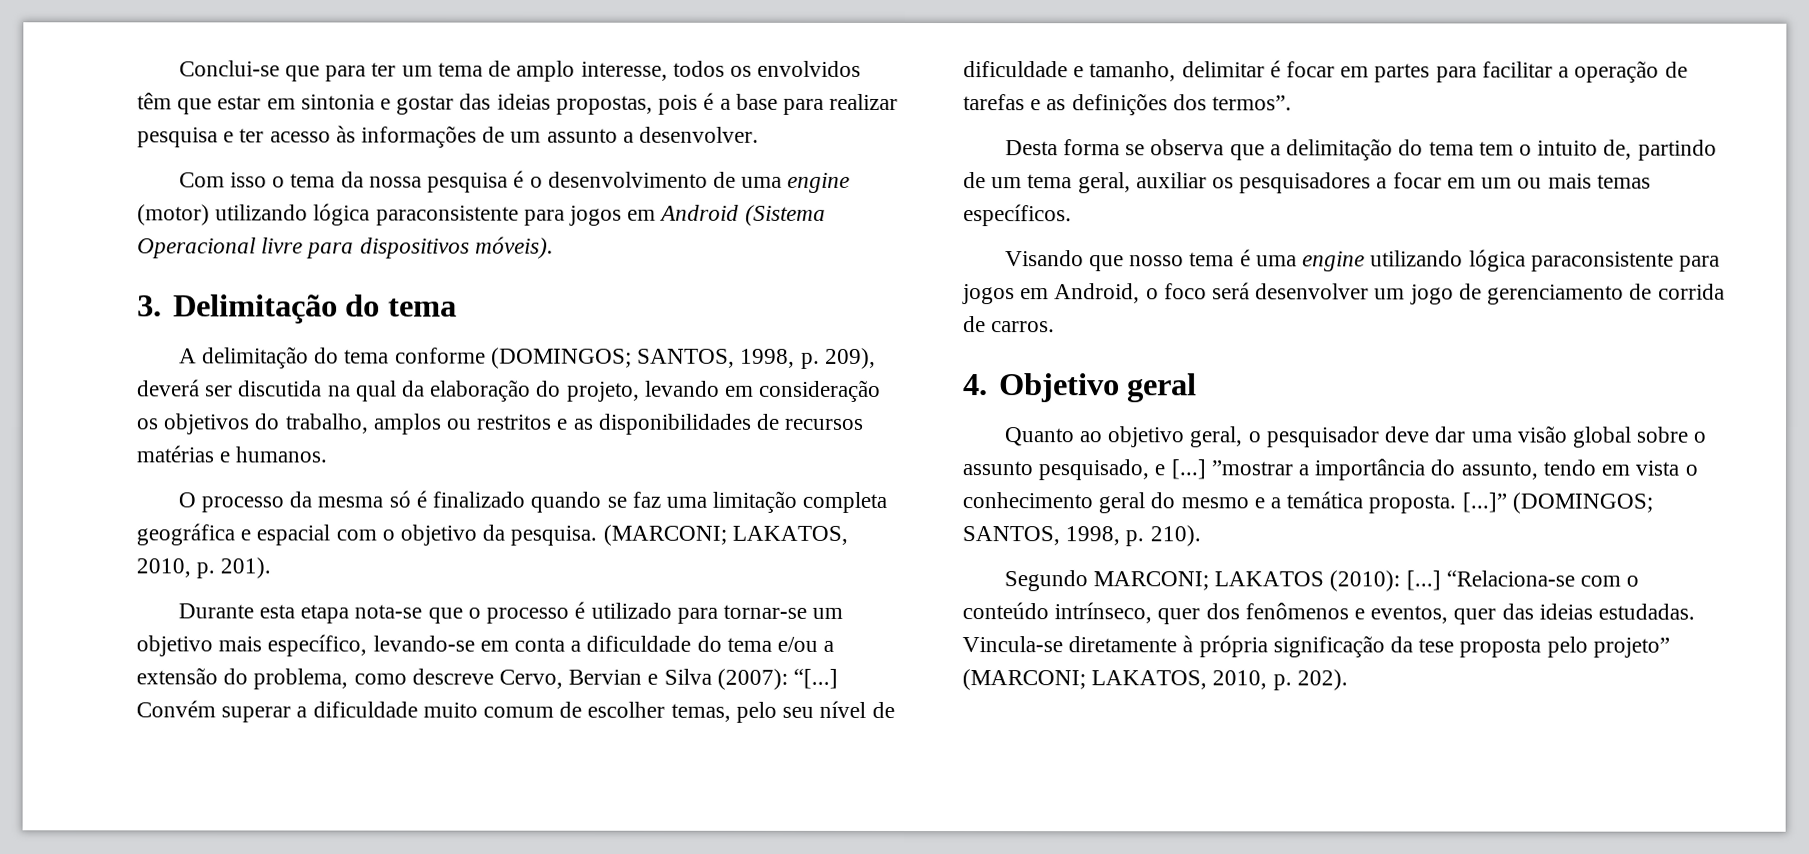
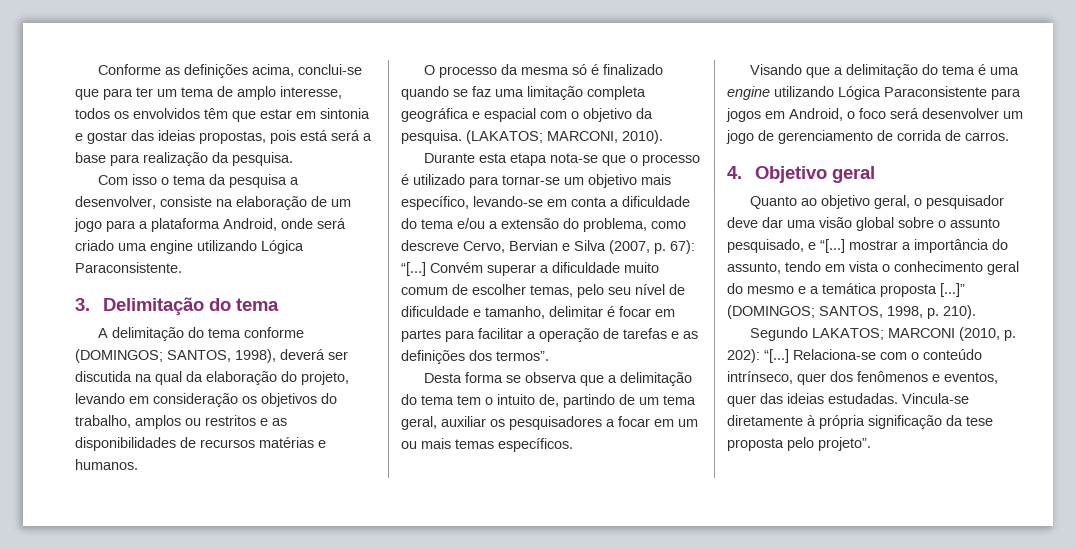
[178,60,280,77] Conclui-se -> [98,64,363,78] Conforme as definições acima, conclui-se
[703,92,715,110] é -> [300,130,360,141] está será
[829,93,899,110] [137,125,760,148] realizar pesquisa e ter acesso às informações de um assunto a desenvolver. -> [143,152,293,166] realização da pesquisa.
[368,170,851,193] [137,203,826,226] [137,236,554,259] nossa pesquisa é o desenvolvimento de uma engine (motor) utilizando lógica paraconsistente para jogos em Android (Sistema Operacional livre para dispositivos móveis). -> [229,174,300,188] [75,196,351,210] [74,218,346,232] [75,240,304,254] [75,262,182,273] pesquisa a desenvolver, consiste na elaboração de um jogo para a plataforma Android, onde será criado uma engine utilizando Lógica Paraconsistente.
[740,347,876,369] 1998, p. 209), -> [235,349,276,363] 1998),
[602,524,848,546] [136,557,272,579] (MARCONI; LAKATOS, 2010, p. 201). -> [466,130,663,144] (LAKATOS; MARCONI, 2010).
[716,668,788,690] (2007): -> [609,240,695,254] (2007, p. 67):
[1129,255,1185,267] nosso -> [834,64,939,78] a delimitação do
[1468,249,1674,272] lógica paraconsistente -> [838,86,987,100] Lógica Paraconsistente
[1170,459,1293,480] [...] ”mostrar -> [820,239,898,253] “[...] mostrar
[1368,494,1457,514] proposta. -> [880,284,937,297] proposta
[1093,570,1575,592] MARCONI; LAKATOS (2010): [...] “Relaciona-se -> [812,327,1017,341] [727,349,876,363] LAKATOS; MARCONI (2010, p. 202): “[...] Relaciona-se
[1592,637,1670,658] [962,669,1348,691] projeto” (MARCONI; LAKATOS, 2010, p. 202). -> [818,437,871,451] projeto”.

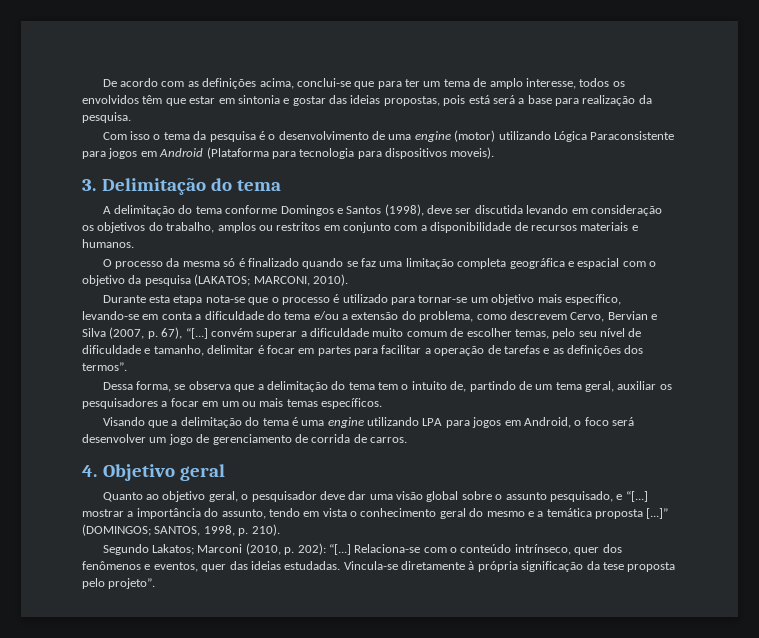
[98,64,162,75] Conforme -> [102,78,185,87] De acordo com
[290,177,300,185] [75,196,351,210] [74,218,346,232] [75,240,304,254] [75,262,182,273] a desenvolver, consiste na elaboração de um jogo para a plataforma Android, onde será criado uma engine utilizando Lógica Paraconsistente. -> [258,130,675,142] [82,147,495,159] é o desenvolvimento de uma engine (motor) utilizando Lógica Paraconsistente para jogos em Android (Plataforma para tecnologia para dispositivos moveis).
[75,349,348,363] [75,371,349,385] (DOMINGOS; SANTOS, 1998), deverá ser discutida na qual da elaboração do projeto, -> [280,204,523,216] Domingos e Santos (1998), deve ser discutida
[260,418,287,426] [75,437,176,451] e as disponibilidades -> [323,222,512,233] em conjunto com a disponibilidade
[259,437,314,448] matérias -> [580,222,629,231] materiais
[401,130,462,144] pesquisa. -> [144,275,191,286] pesquisa
[401,240,459,251] descreve -> [509,311,567,320] descrevem
[670,240,695,254] [401,262,483,276] 67): “[...] Convém -> [161,327,253,339] 67), “[...] convém
[424,372,504,383] Desta forma -> [102,381,171,392] Dessa forma,
[838,86,987,100] Lógica Paraconsistente -> [422,418,443,426] LPA
[812,328,956,340] LAKATOS; MARCONI -> [151,544,243,555] Lakatos; Marconi

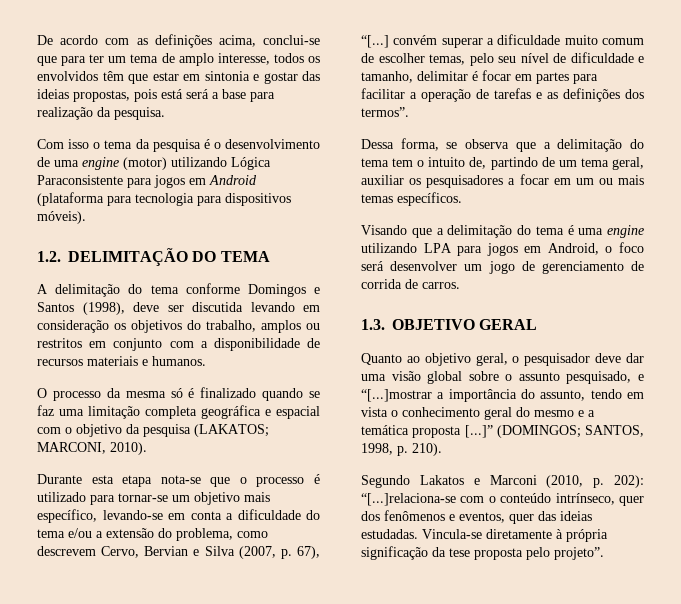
[206,147,269,159] (Plataforma -> [37,192,104,206] (plataforma
[450,147,495,159] [82,178,282,195] moveis). // 3. Delimitação do tema -> [37,211,86,224] [37,248,270,266] móveis). // 1.2. DELIMITAÇÃO DO TEMA
[82,464,226,481] 4. Objetivo geral -> [361,319,538,330] 1.3. OBJETIVO GERAL
[625,491,648,502] [82,509,124,517] “[...] mostrar -> [361,389,432,402] “[...]mostrar
[151,544,194,555] Lakatos; -> [419,475,480,485] Lakatos e
[328,544,421,555] “[...] Relaciona-se -> [361,493,456,506] “[...]relaciona-se

